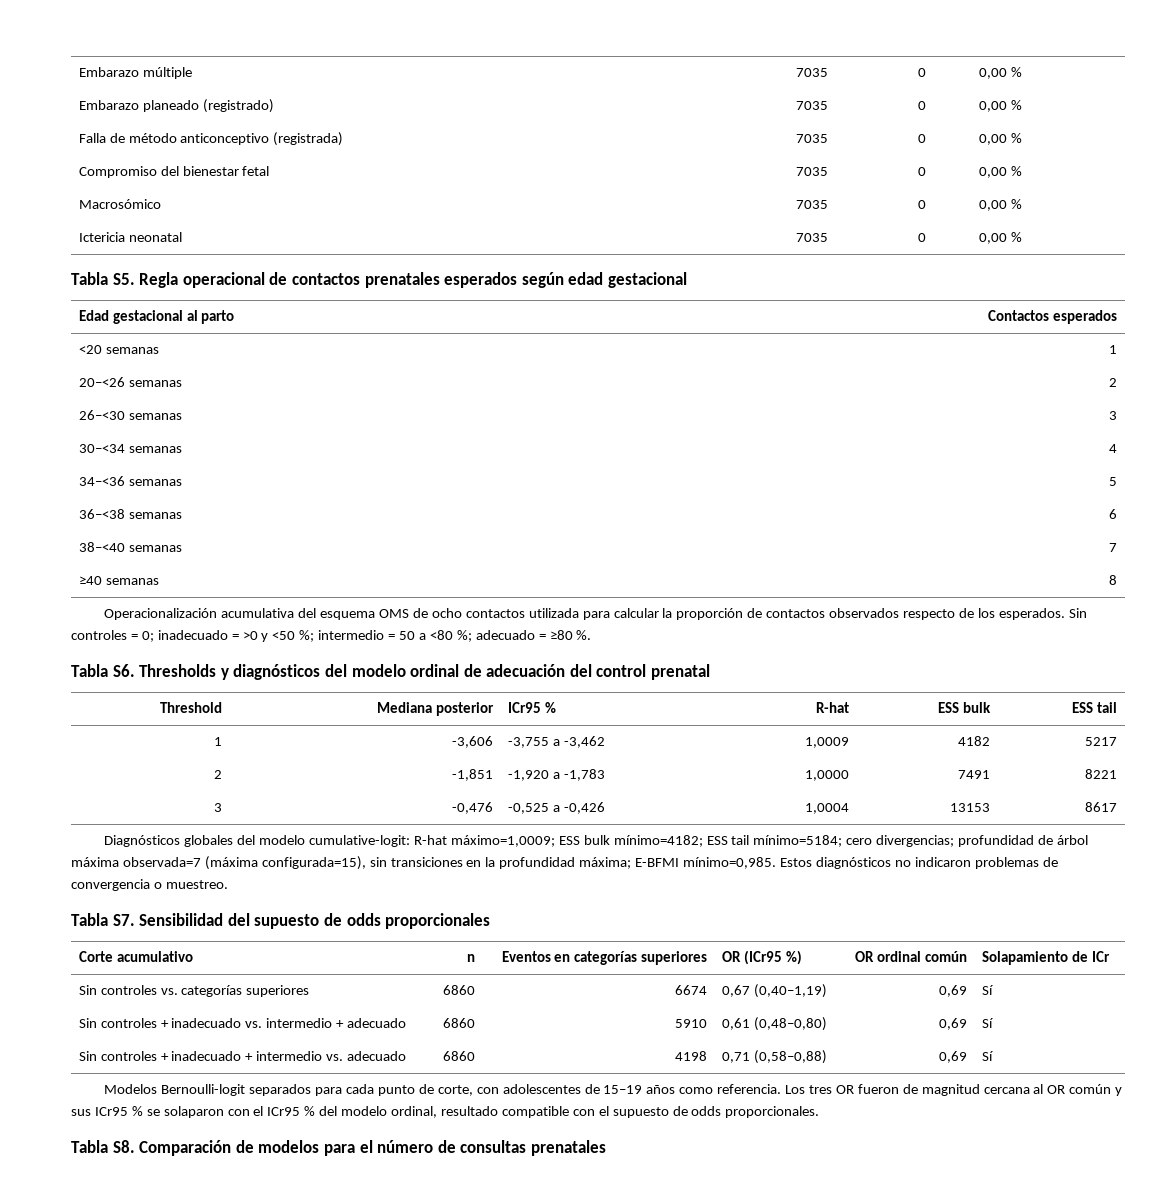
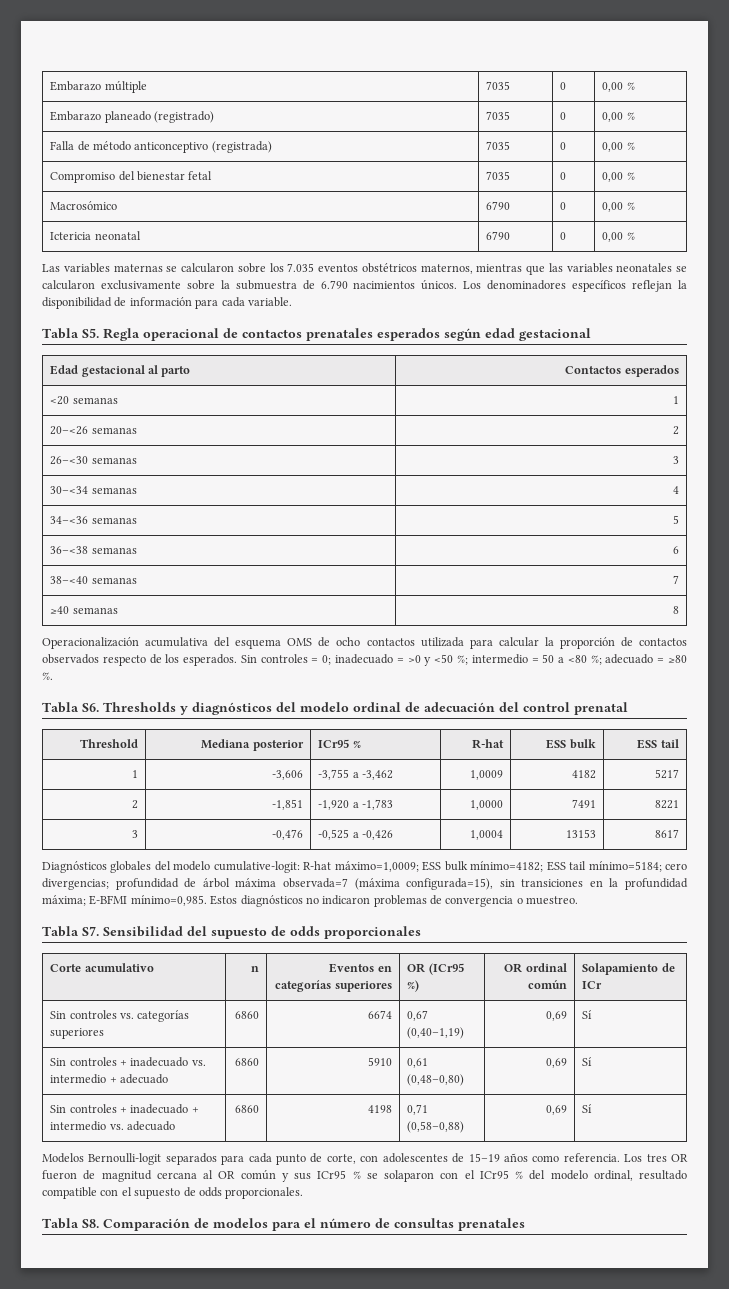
[795,200,828,209] 7035 -> [486,201,511,210] 6790
[795,233,828,242] [917,233,926,242] [978,232,1022,244] 7035 | 0 | 0,00 % -> [486,231,511,240] [560,232,567,240] [602,232,635,242] [42,263,687,275] [42,279,687,292] [42,297,292,309] 6790 | 0 | 0,00 % // Las variables maternas se calcularon sobre los 7.035 eventos obstétricos maternos, mientras que las variables neonatales se calcularon exclusivamente sobre la submuestra de 6.790 nacimientos únicos. Los denominadores específicos reflejan la disponibilidad de información para cada variable.

